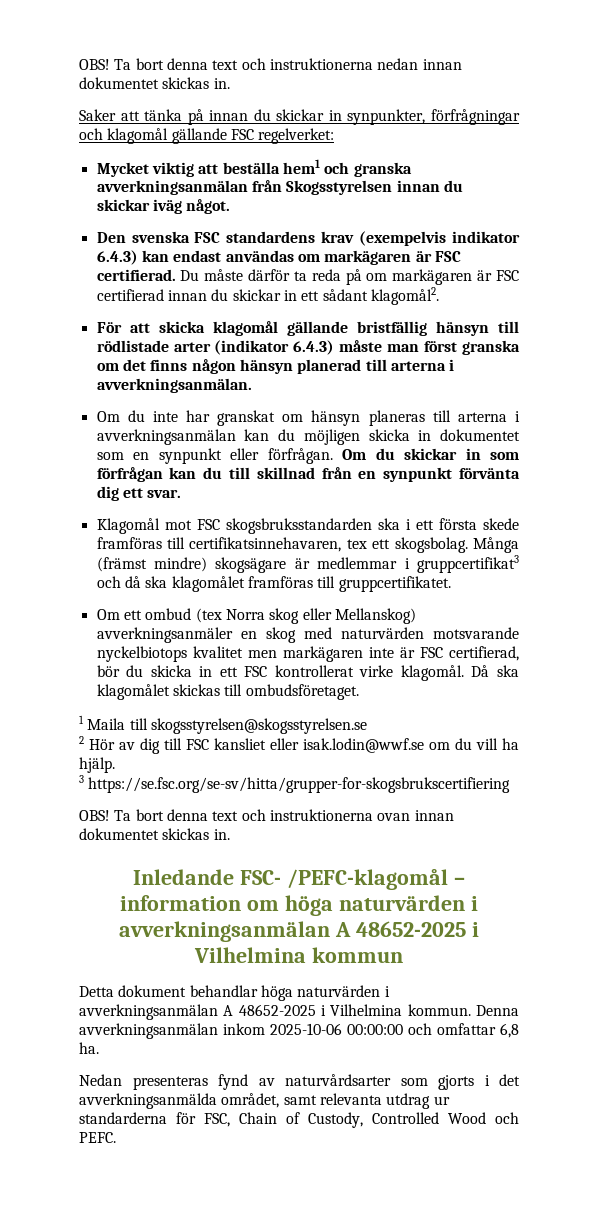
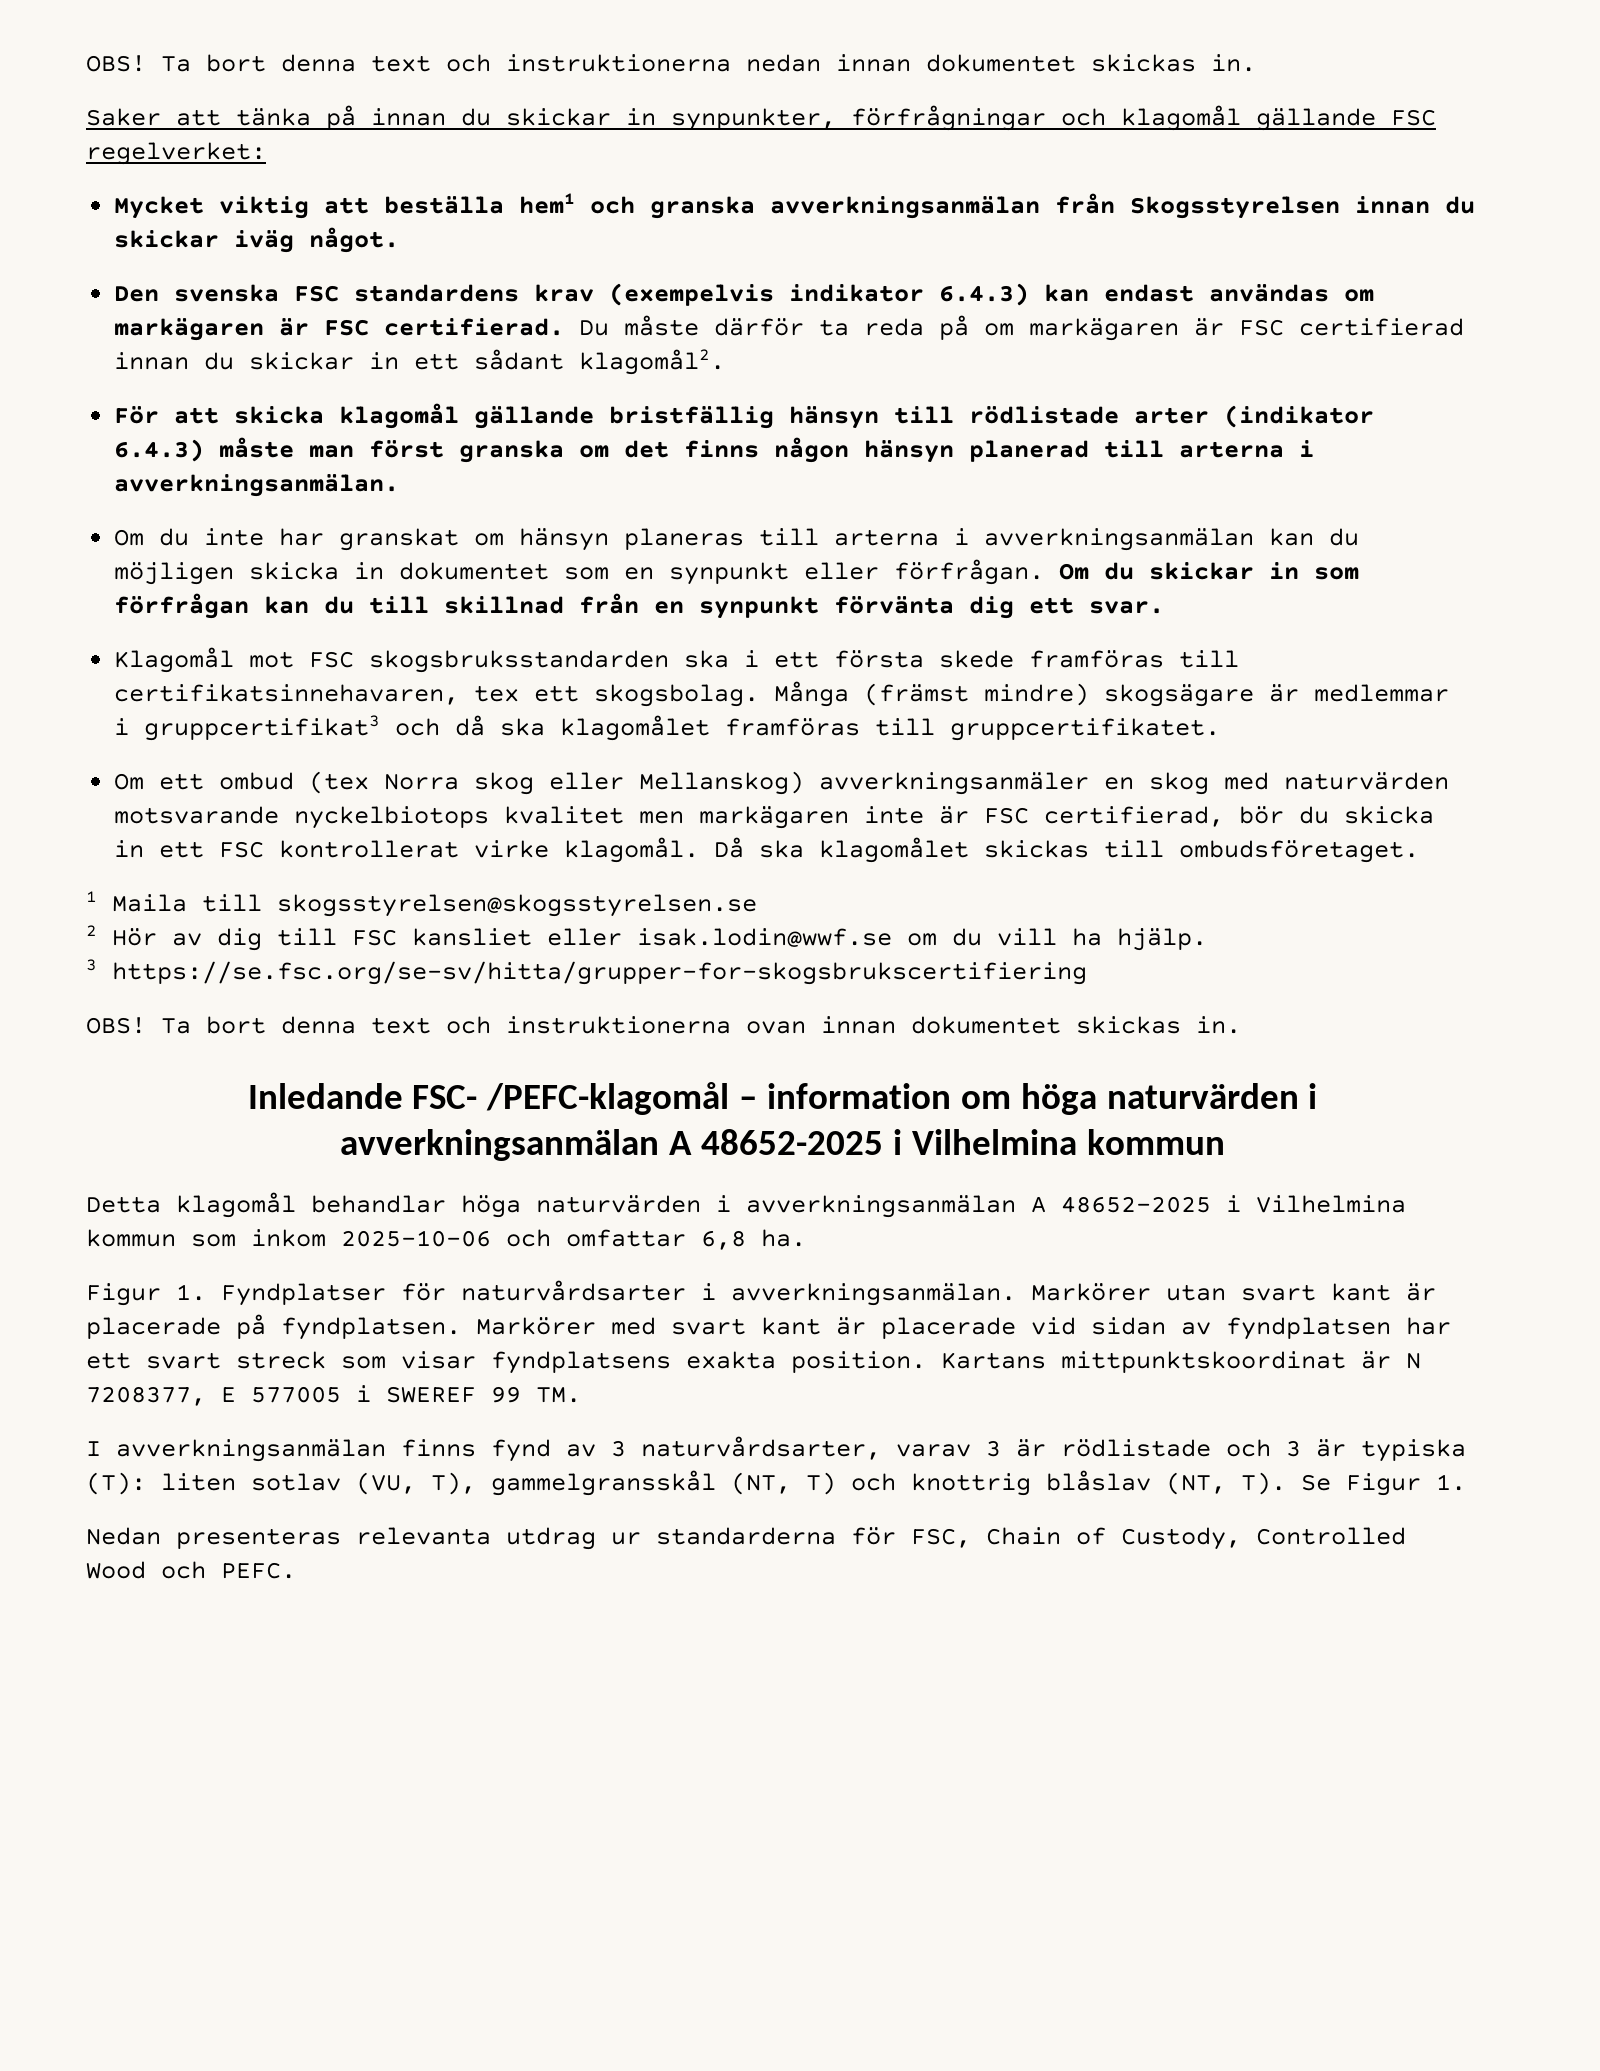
[118,985,187,997] dokument -> [176,1192,296,1218] klagomål
[407,1004,519,1016] [79,1023,218,1039] kommun. Denna avverkningsanmälan -> [86,1229,236,1247] kommun som
[347,1024,403,1035] 00:00:00 -> (491, 1238) none
[79,1074,520,1090] [79,1093,317,1109] Nedan presenteras fynd av naturvårdsarter som gjorts i det avverkningsanmälda området, samt -> [86,1280,1436,1306] [86,1314,1451,1340] [86,1351,1421,1374] [86,1385,581,1406] [86,1436,1466,1462] [86,1470,1466,1496] [86,1527,341,1549] Figur 1. Fyndplatser för naturvårdsarter i avverkningsanmälan. Markörer utan svart kant är placerade på fyndplatsen. Markörer med svart kant är placerade vid sidan av fyndplatsen har ett svart streck som visar fyndplatsens exakta position. Kartans mittpunktskoordinat är N 7208377, E 577005 i SWEREF 99 TM. // I avverkningsanmälan finns fynd av 3 naturvårdsarter, varav 3 är rödlistade och 3 är typiska (T): liten sotlav (VU, T), gammelgransskål (NT, T) och knottrig blåslav (NT, T). Se Figur 1. // Nedan presenteras

